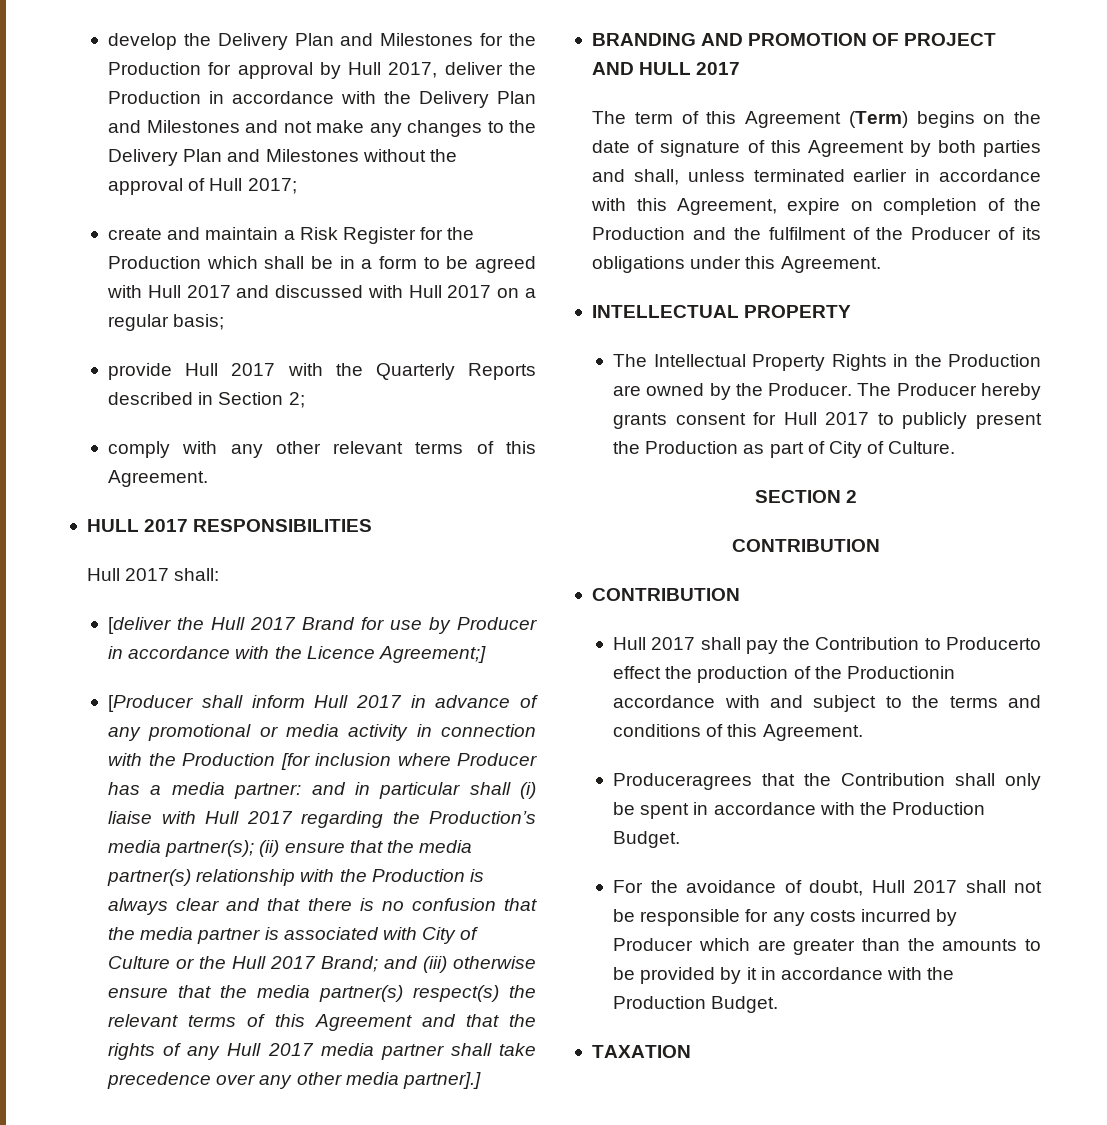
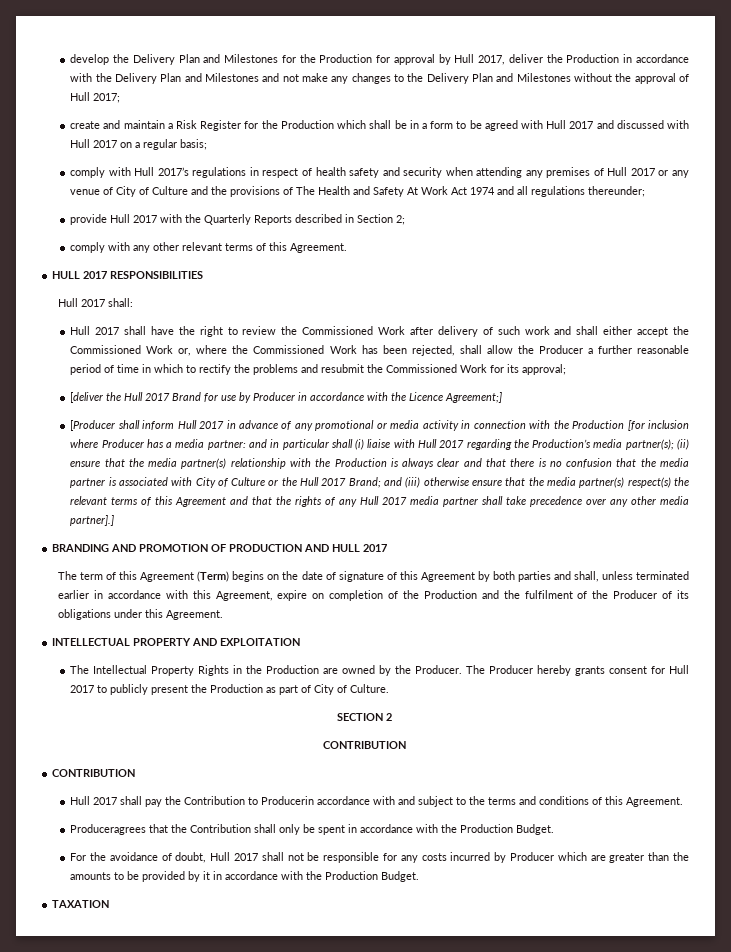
(225, 322) none -> [70,167,690,178] [70,186,646,197] // comply with Hull 2017’s regulations in respect of health safety and security when attending any premises of Hull 2017 or any venue of City of Culture and the provisions of The Health and Safety At Work Act 1974 and all regulations thereunder;
(220, 574) none -> [70,326,689,337] [70,345,690,356] [70,364,567,375] // Hull 2017 shall have the right to review the Commissioned Work after delivery of such work and shall either accept the Commissioned Work or, where the Commissioned Work has been rejected, shall allow the Producer a further reasonable period of time in which to rectify the problems and resubmit the Commissioned Work for its approval;
[904,33,997,46] PROJECT -> [229,544,303,552] PRODUCTION
(852, 311) none -> [192,638,301,646] AND EXPLOITATION
[946,637,1041,650] [613,666,955,683] Producerto effect the production of the Productionin -> [261,796,315,805] Producerin

